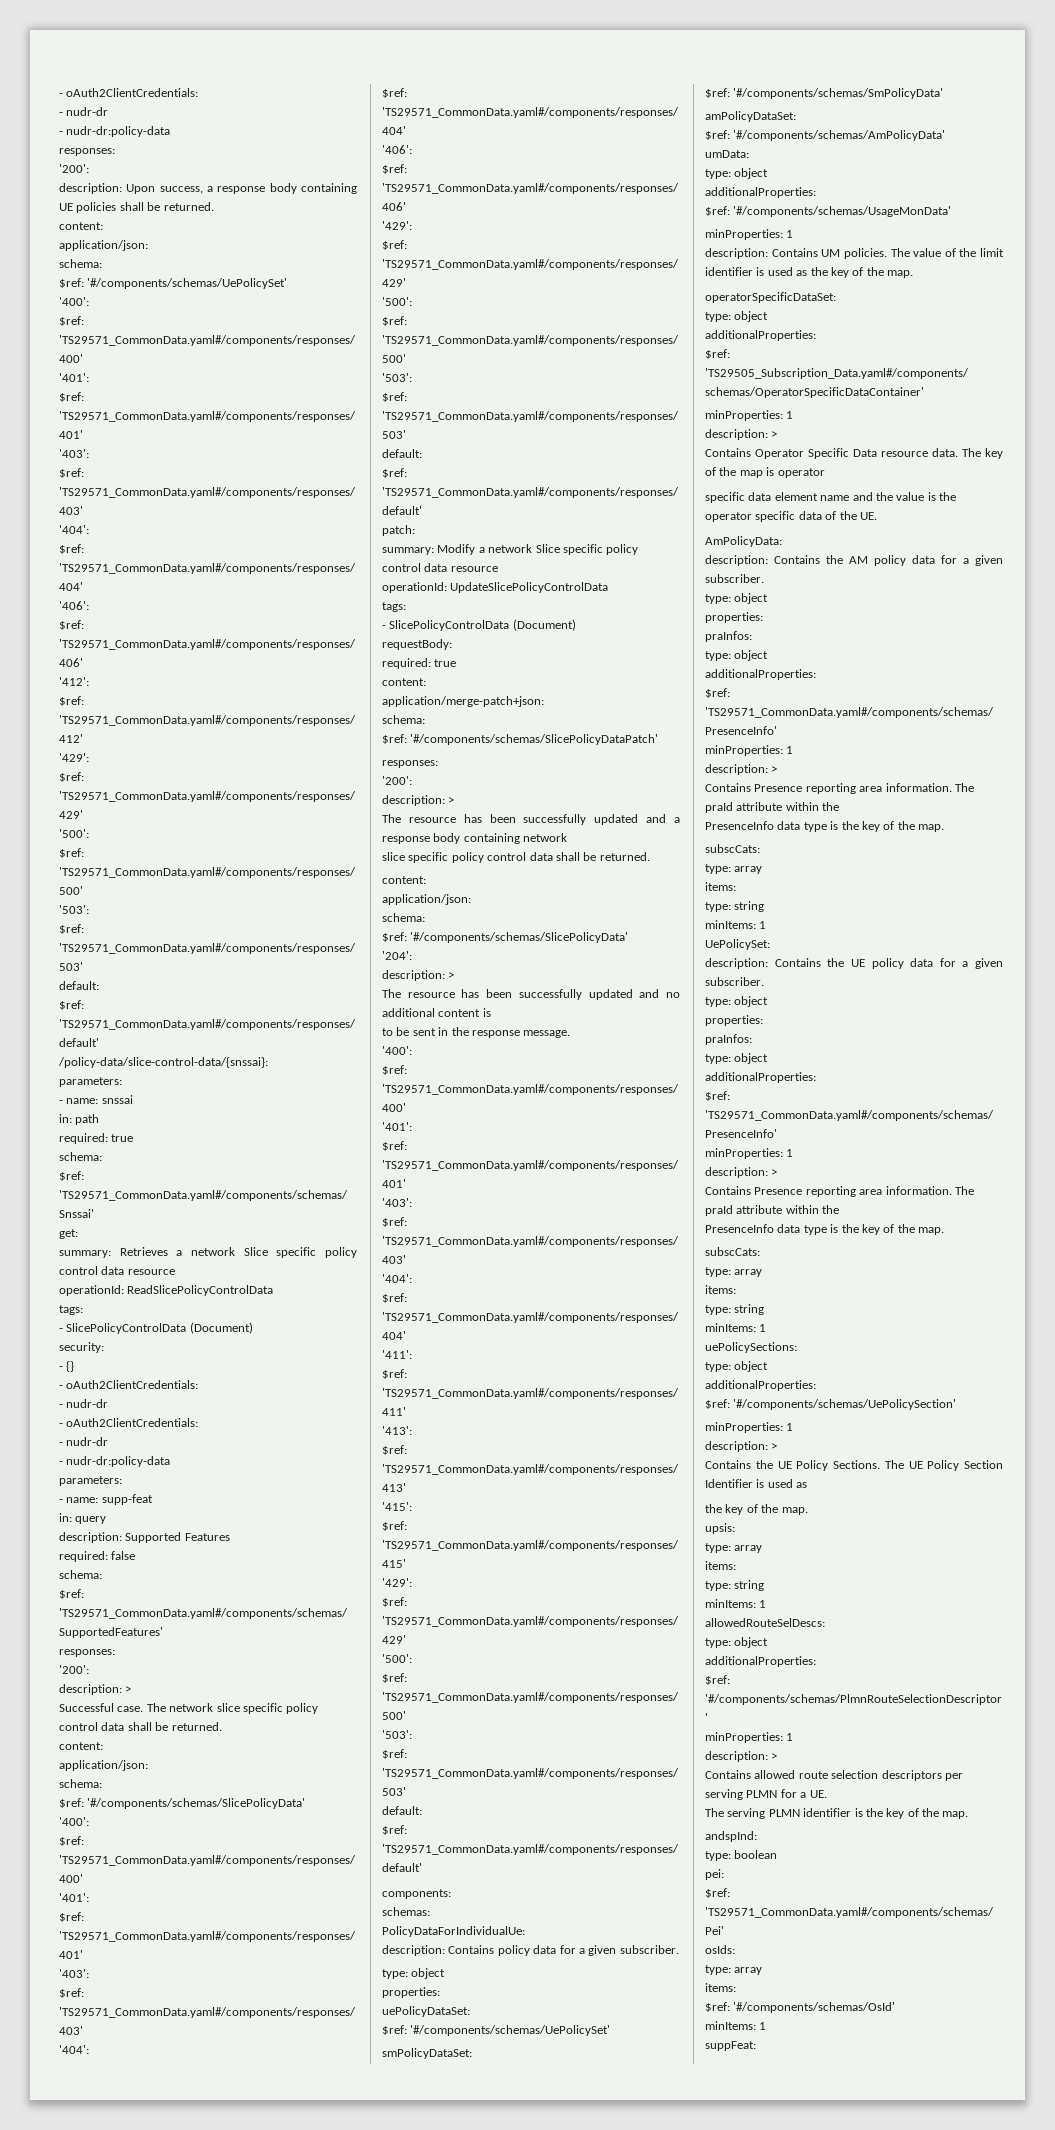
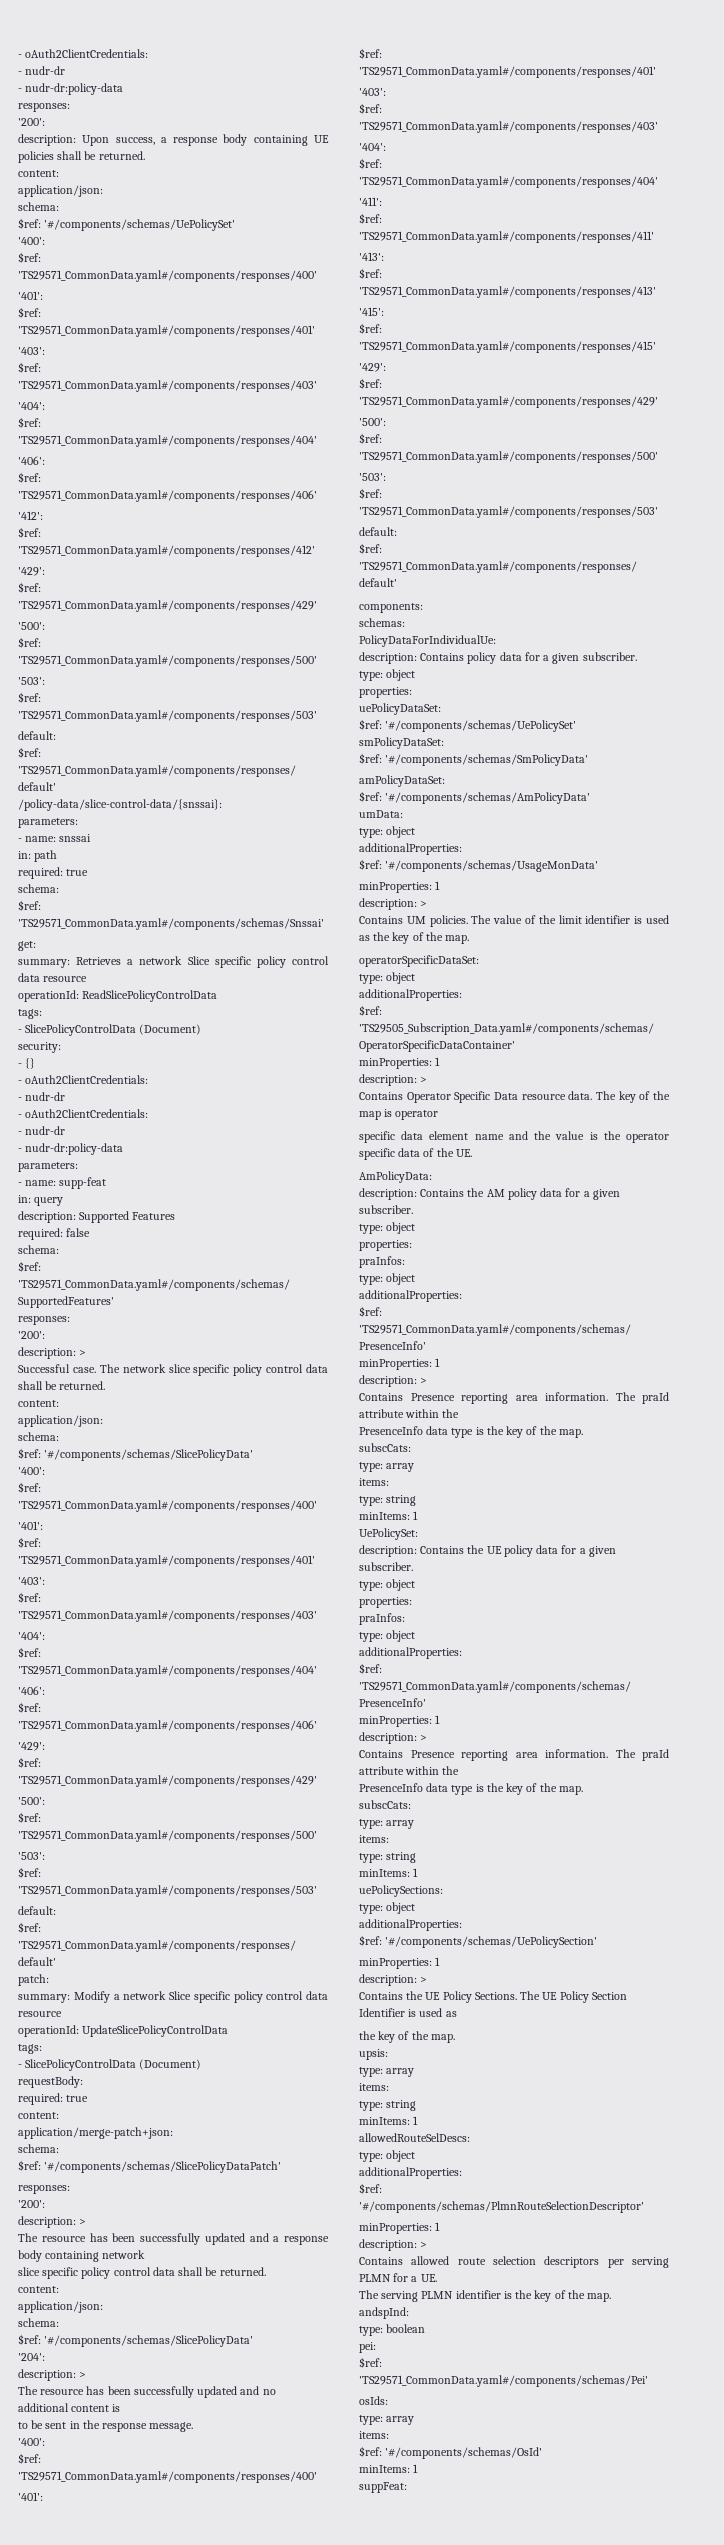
(768, 253) none -> [420,901,428,907] > //

